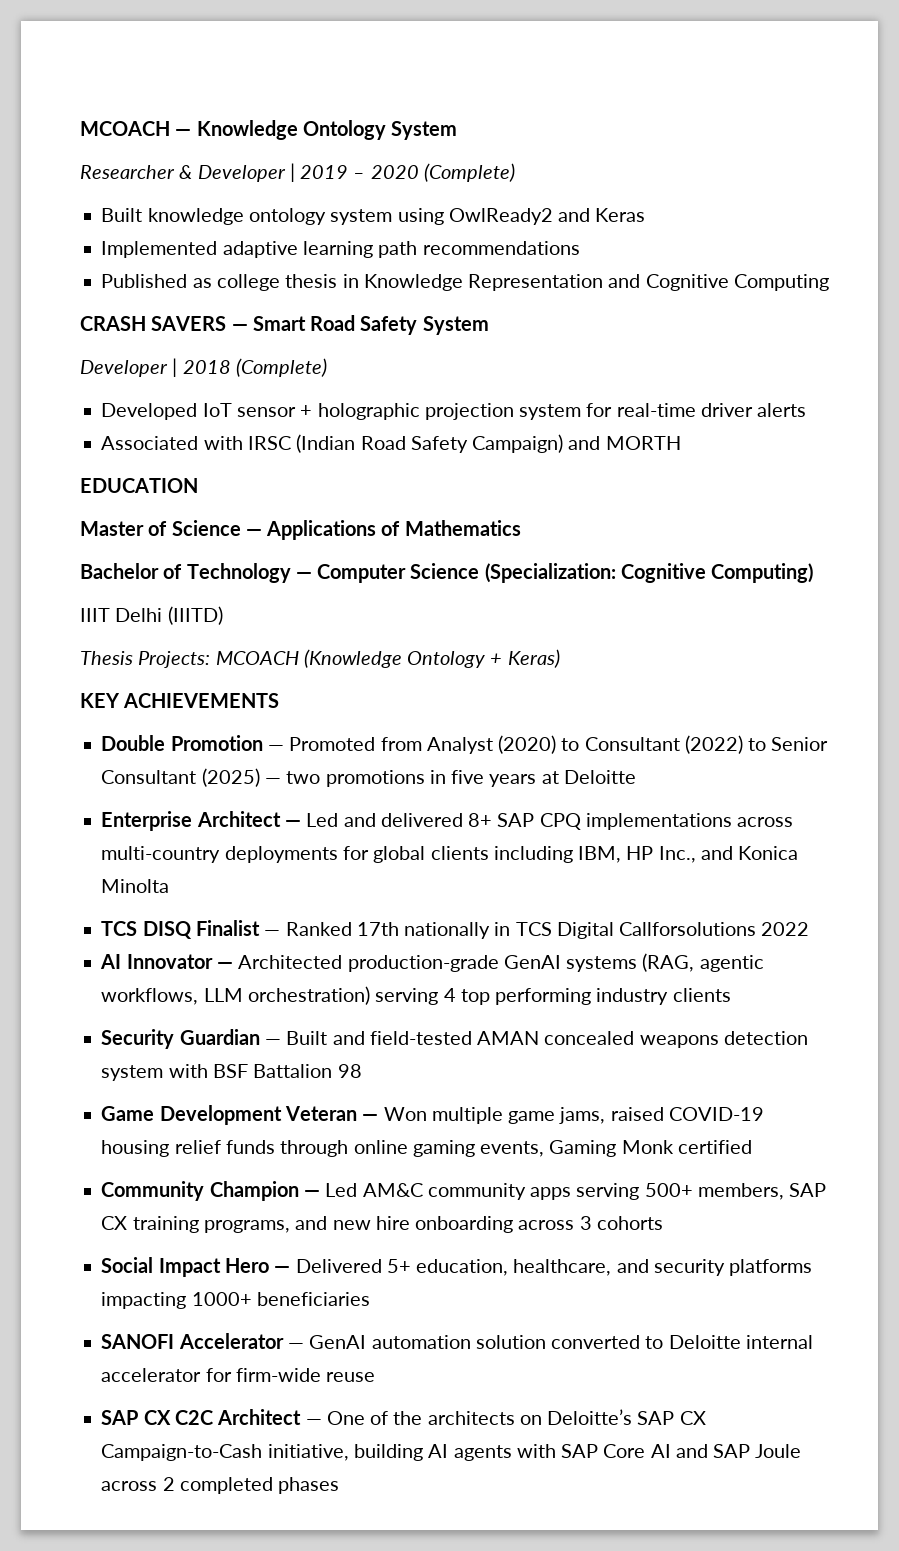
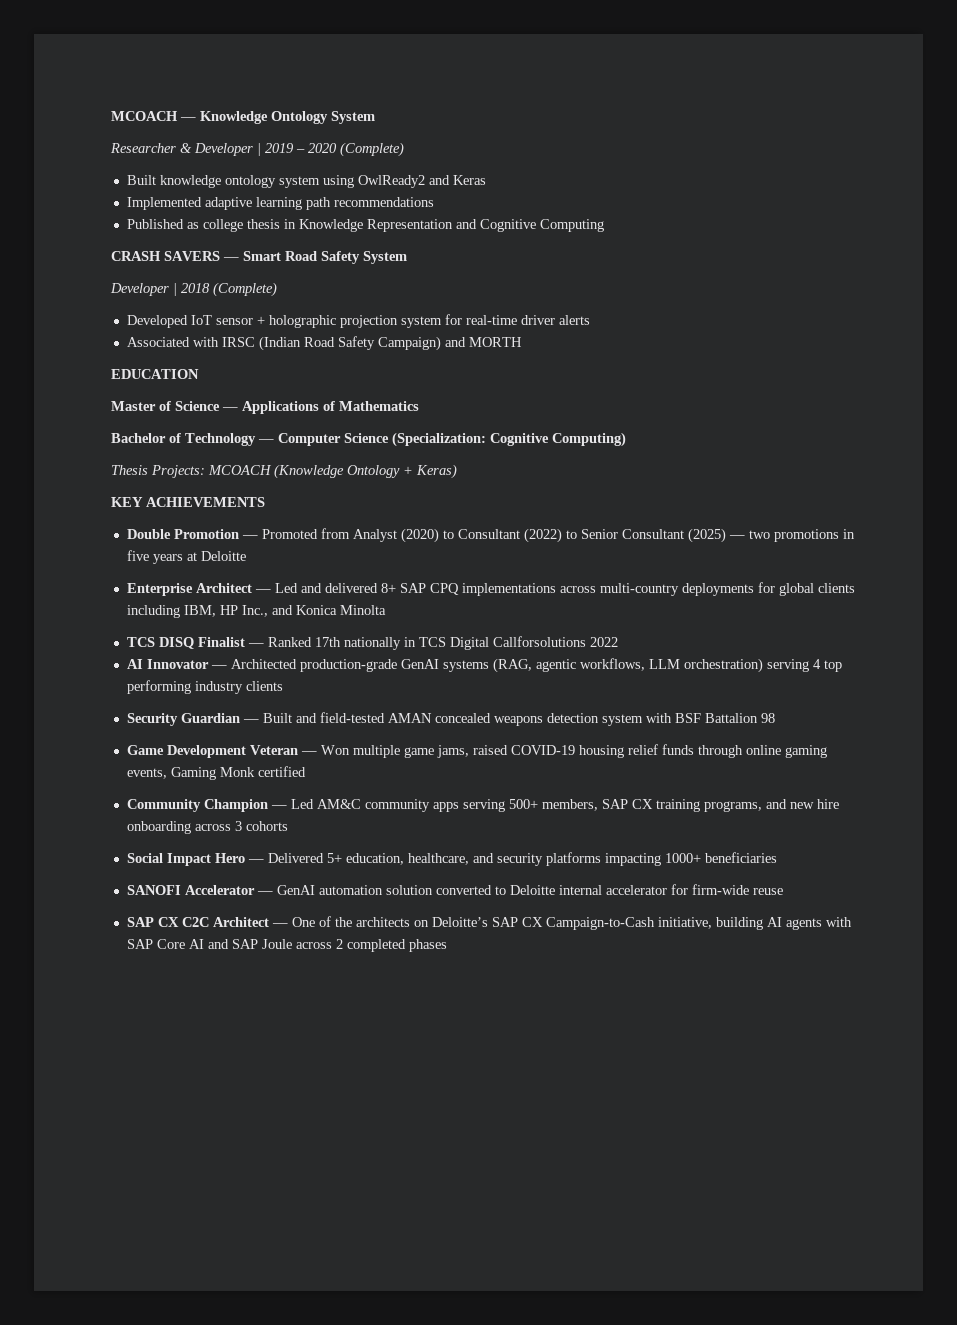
[80,606,223,625] // IIIT Delhi (IIITD) -> (626, 439) none

